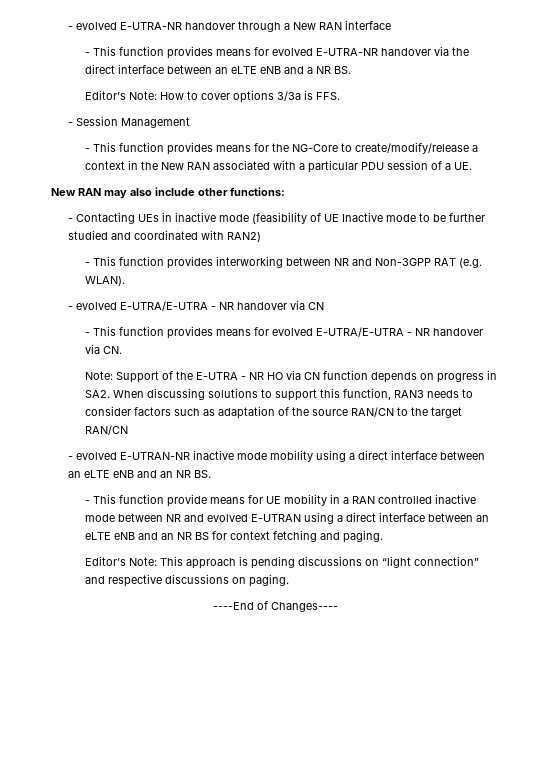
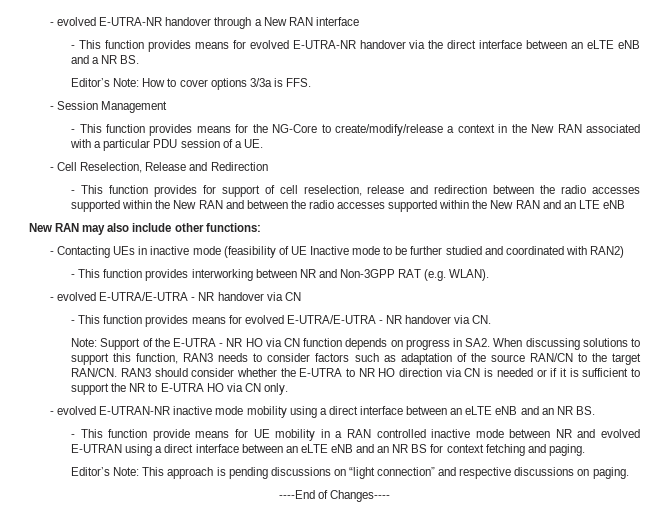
(473, 166) none -> [50,162,268,173] [71,185,640,197] [71,200,625,212] // - Cell Reselection, Release and Redirection // - This function provides for support of cell reselection, release and redirection between the radio accesses supported within the New RAN and between the radio accesses supported within the New RAN and an LTE eNB
[85,425,129,435] RAN/CN -> [71,368,641,377] [71,383,288,395] RAN/CN. RAN3 should consider whether the E-UTRA to NR HO direction via CN is needed or if it is sufficient to support the NR to E-UTRA HO via CN only.

